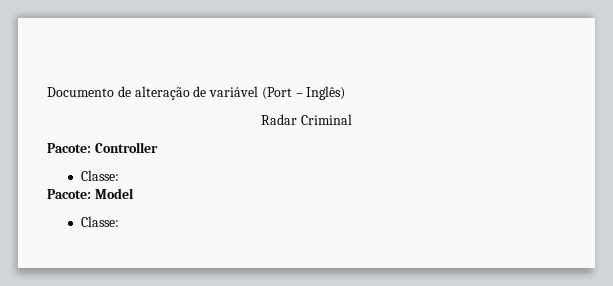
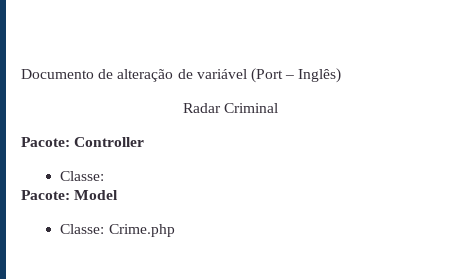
(119, 221) none -> [108,224,175,237] Crime.php

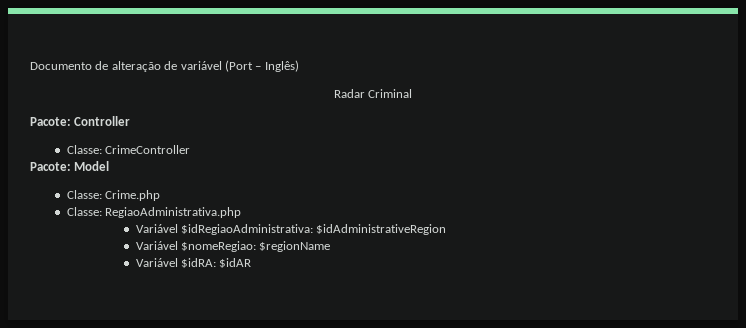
(105, 176) none -> [105,145,191,154] CrimeController
(175, 230) none -> [66,207,242,218] [135,224,447,235] [135,241,331,252] [135,258,252,268] // Classe: RegiaoAdministrativa.php // Variável $idRegiaoAdministrativa: $idAdministrativeRegion // Variável $nomeRegiao: $regionName // Variável $idRA: $idAR

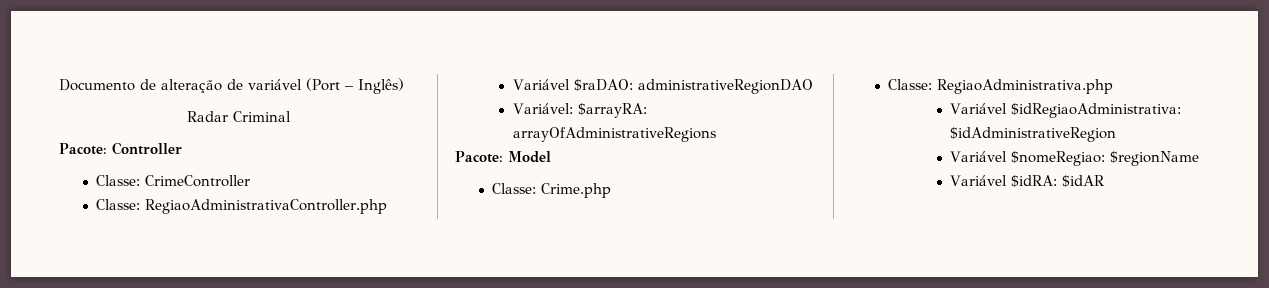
(191, 149) none -> [96,199,388,214] [512,79,813,94] [512,103,647,118] [512,127,716,142] // Classe: RegiaoAdministrativaController.php // Variável $raDAO: administrativeRegionDAO // Variável: $arrayRA: arrayOfAdministrativeRegions

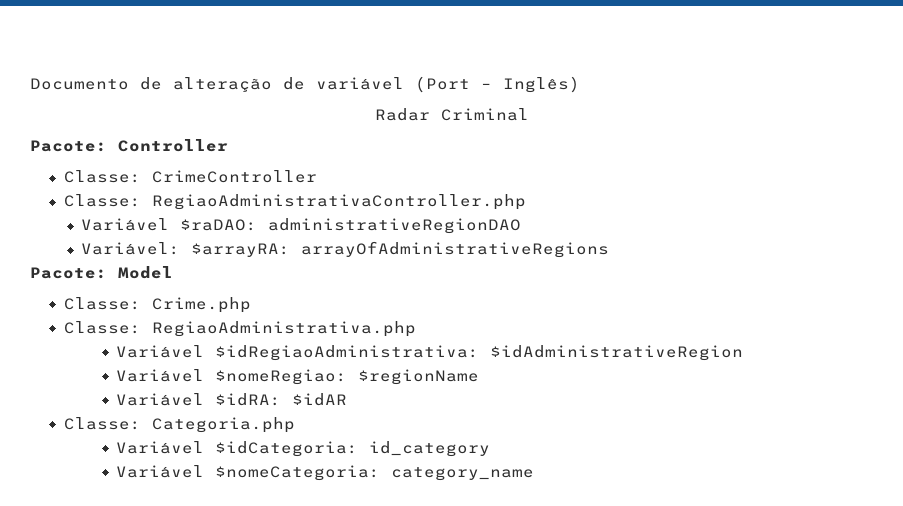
(1105, 181) none -> [63,417,295,433] [116,441,491,457] [116,465,535,481] // Classe: Categoria.php // Variável $idCategoria: id_category // Variável $nomeCategoria: category_name

